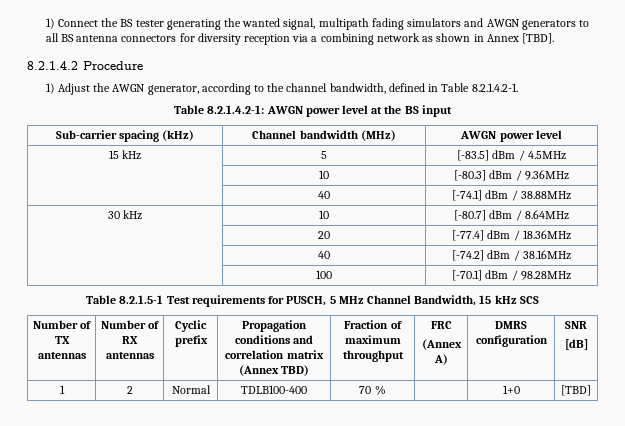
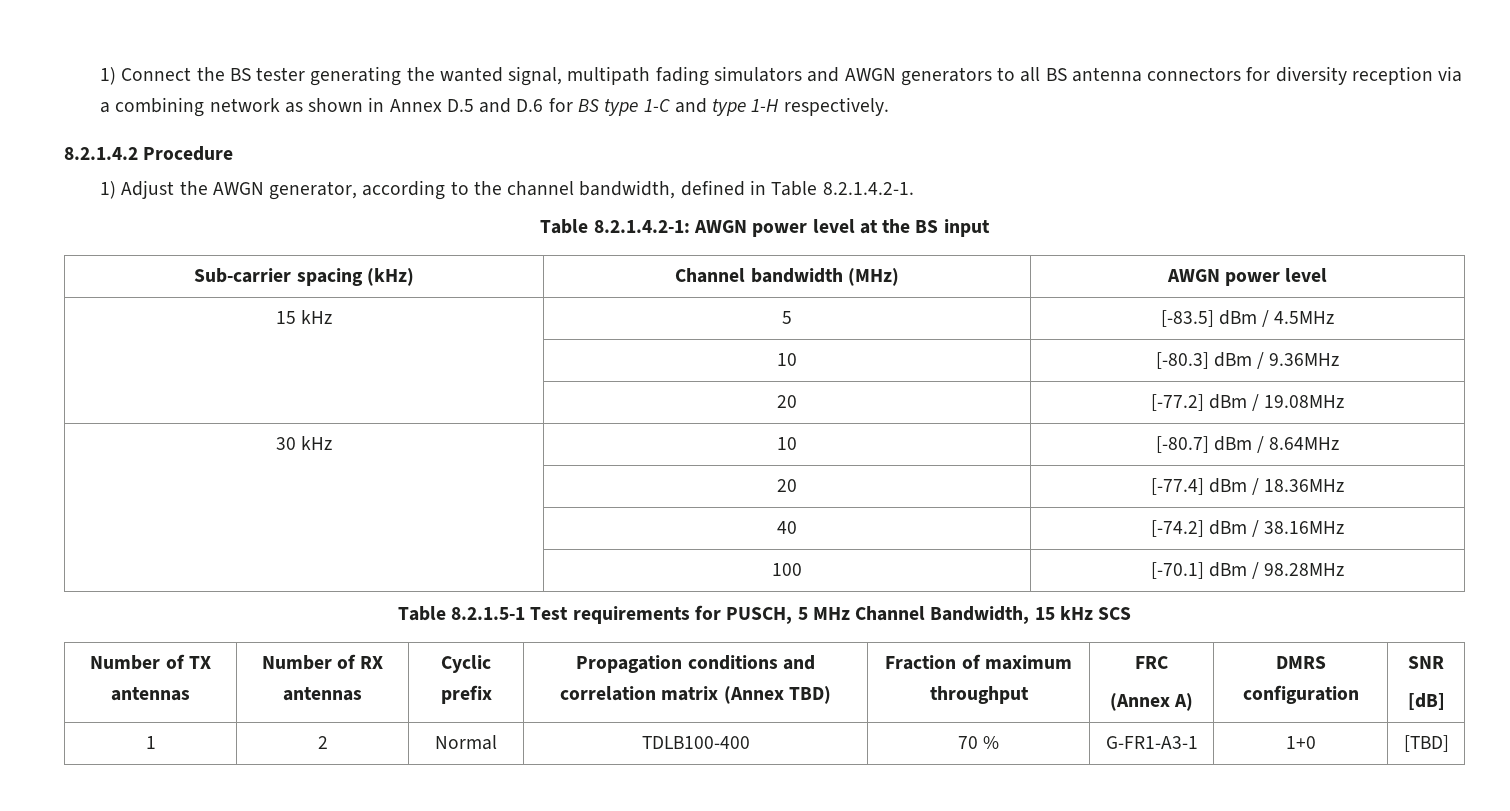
[522,33,555,44] [TBD]. -> [446,97,889,116] D.5 and D.6 for BS type 1-C and type 1-H respectively.
[318,191,331,199] [452,190,571,201] 40 | [-74.1] dBm / 38.88MHz -> [777,395,797,408] [1150,394,1345,411] 20 | [-77.2] dBm / 19.08MHz
(386, 390) none -> [1105,736,1198,749] G-FR1-A3-1

